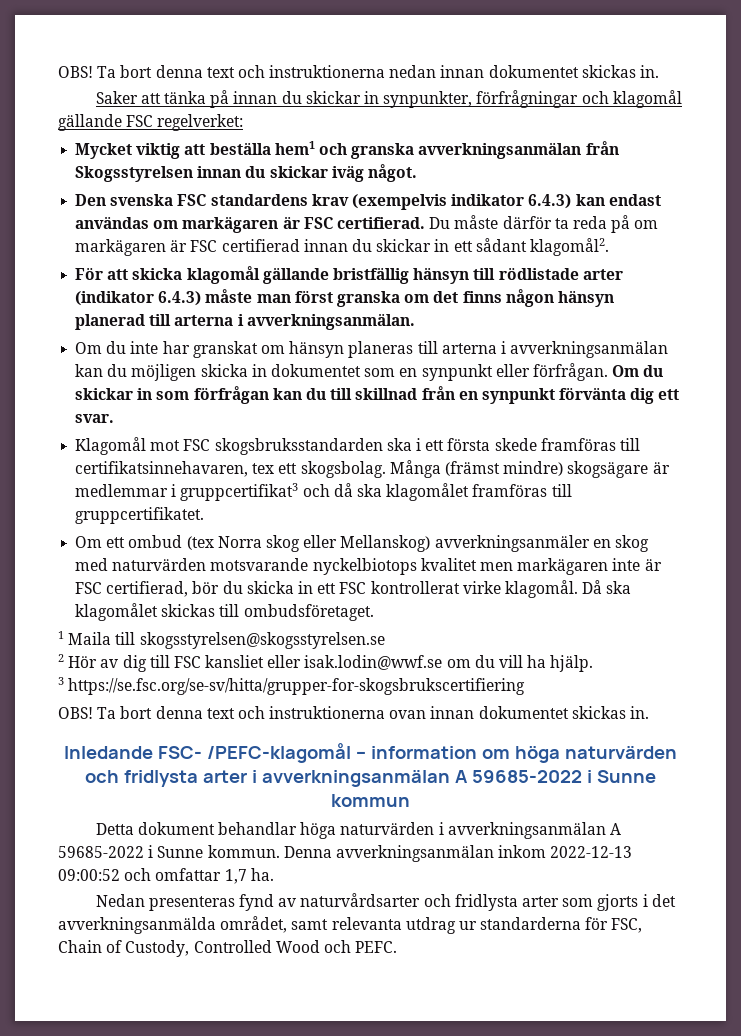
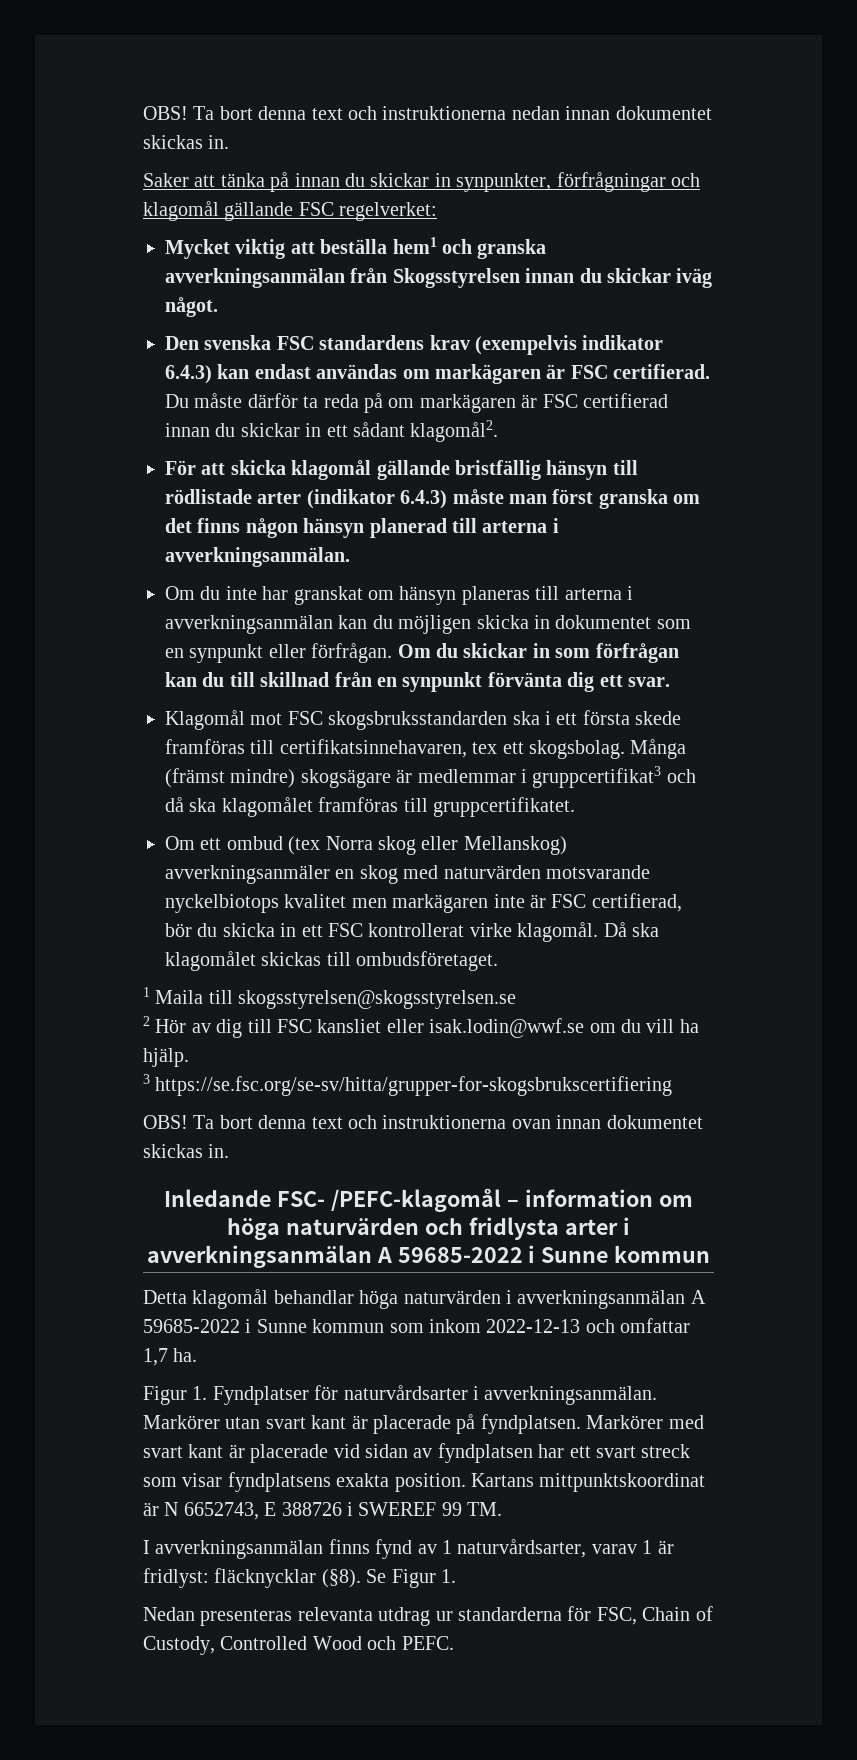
[137,822,215,835] dokument -> [192,1289,269,1309] klagomål
[207,845,494,862] kommun. Denna avverkningsanmälan -> [312,1319,424,1333] kommun som
[58,869,120,881] 09:00:52 -> (581, 1326) none
[95,893,676,911] [58,916,329,934] Nedan presenteras fynd av naturvårdsarter och fridlysta arter som gjorts i det avverkningsanmälda området, samt -> [143,1385,658,1405] [143,1414,704,1434] [143,1443,691,1463] [143,1472,706,1492] [143,1502,503,1520] [143,1539,674,1559] [143,1568,456,1588] [143,1607,293,1626] Figur 1. Fyndplatser för naturvårdsarter i avverkningsanmälan. Markörer utan svart kant är placerade på fyndplatsen. Markörer med svart kant är placerade vid sidan av fyndplatsen har ett svart streck som visar fyndplatsens exakta position. Kartans mittpunktskoordinat är N 6652743, E 388726 i SWEREF 99 TM. // I avverkningsanmälan finns fynd av 1 naturvårdsarter, varav 1 är fridlyst: fläcknycklar (§8). Se Figur 1. // Nedan presenteras

